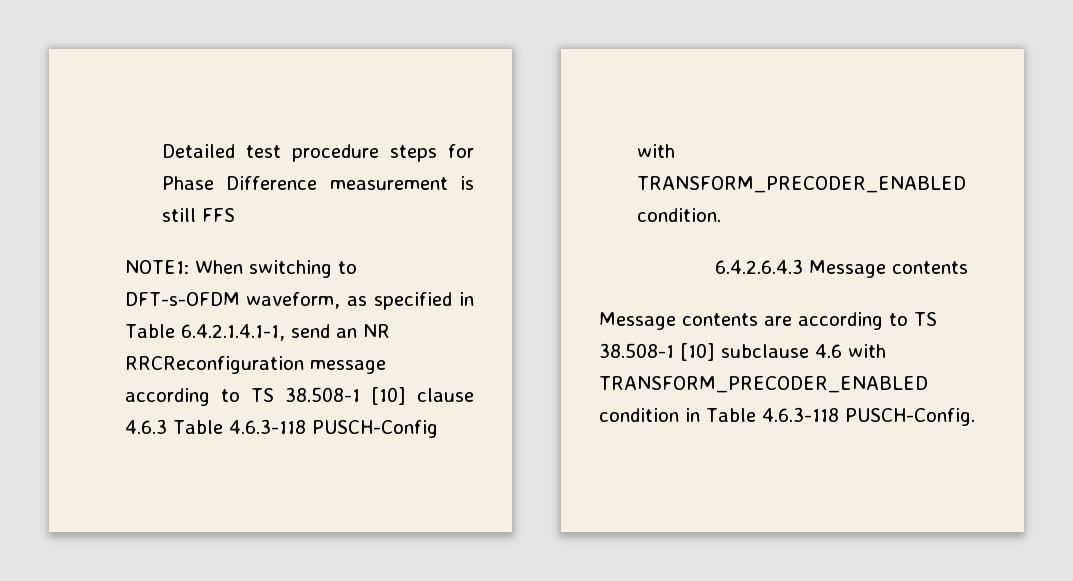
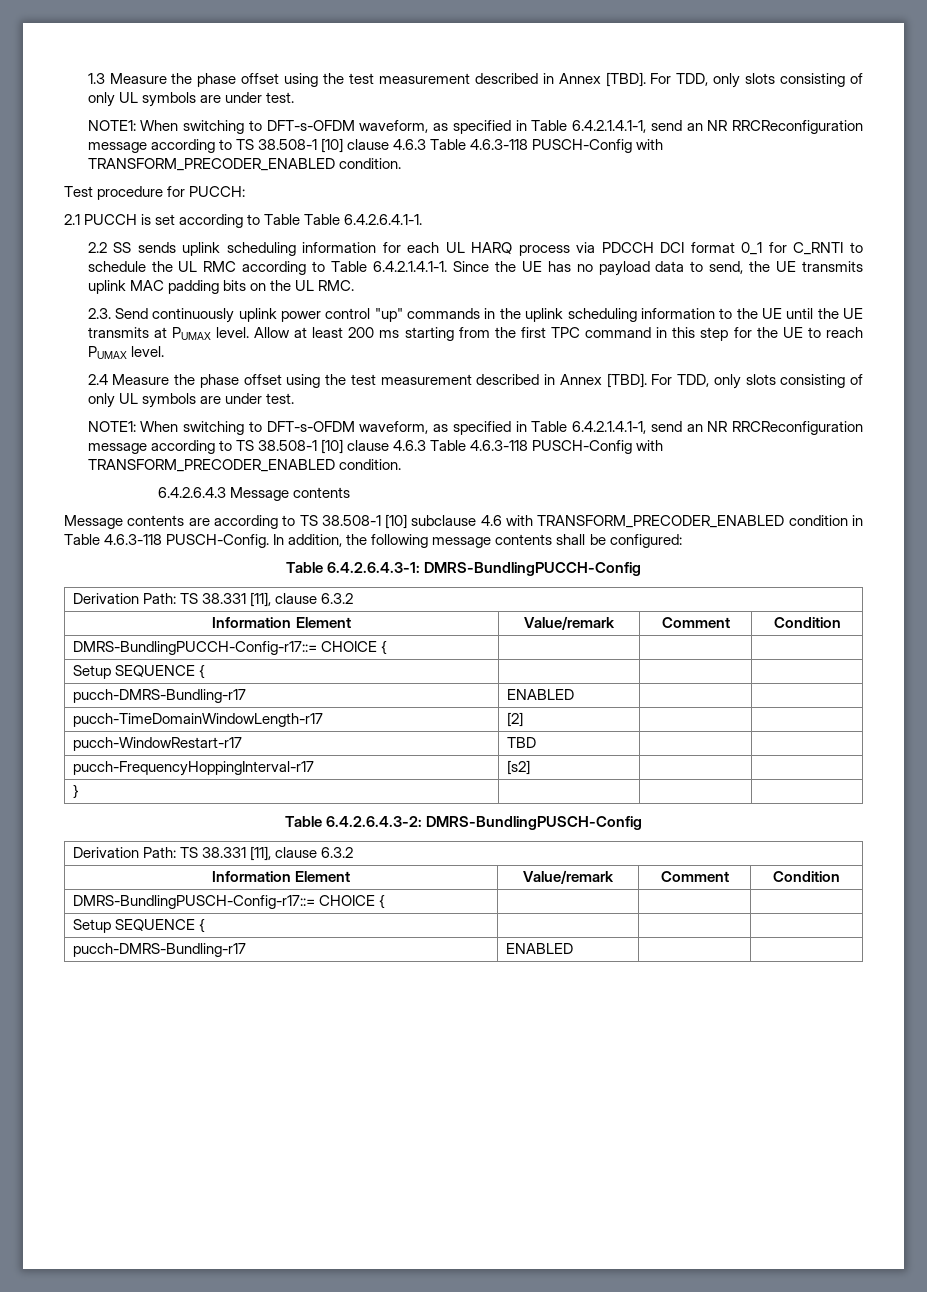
[162,144,475,162] [162,176,474,190] [162,208,236,222] Detailed test procedure steps for Phase Difference measurement is still FFS -> [87,72,863,88] [87,92,294,107] [87,120,863,134] [87,138,664,153] [87,158,401,171] [64,186,246,200] [64,214,423,228] [87,242,863,256] [87,261,863,276] [87,280,354,294] [87,308,864,323] [87,327,863,341] [87,346,164,359] [87,373,863,389] [87,393,294,408] 1.3 Measure the phase offset using the test measurement described in Annex [TBD]. For TDD, only slots consisting of only UL symbols are under test. // NOTE1: When switching to DFT-s-OFDM waveform, as specified in Table 6.4.2.1.4.1-1, send an NR RRCReconfiguration message according to TS 38.508-1 [10] clause 4.6.3 Table 4.6.3-118 PUSCH-Config with TRANSFORM_PRECODER_ENABLED condition. // Test procedure for PUCCH: // 2.1 PUCCH is set according to Table Table 6.4.2.6.4.1-1. // 2.2 SS sends uplink scheduling information for each UL HARQ process via PDCCH DCI format 0_1 for C_RNTI to schedule the UL RMC according to Table 6.4.2.1.4.1-1. Since the UE has no payload data to send, the UE transmits uplink MAC padding bits on the UL RMC. // 2.3. Send continuously uplink power control "up" commands in the uplink scheduling information to the UE until the UE transmits at PUMAX level. Allow at least 200 ms starting from the first TPC command in this step for the UE to reach PUMAX level. // 2.4 Measure the phase offset using the test measurement described in Annex [TBD]. For TDD, only slots consisting of only UL symbols are under test.
(975, 417) none -> [273,534,682,548] [285,562,642,576] [72,592,353,607] [212,617,351,628] [524,616,615,630] [661,617,730,628] [773,617,841,628] [72,640,387,655] [72,664,205,679] [72,689,246,703] [506,689,574,700] [72,713,323,727] [506,712,523,727] [72,737,242,751] [506,737,536,748] [72,761,314,776] [506,760,530,775] [72,784,79,799] [284,816,643,830] [72,846,353,861] [211,871,351,882] [523,870,614,884] [660,871,729,882] [773,871,840,882] [72,894,385,909] [72,918,205,933] [72,943,246,957] [505,943,573,954] In addition, the following message contents shall be configured: // Table 6.4.2.6.4.3-1: DMRS-BundlingPUCCH-Config // Derivation Path: TS 38.331 [11], clause 6.3.2 // Information Element | Value/remark | Comment | Condition // DMRS-BundlingPUCCH-Config-r17::= CHOICE { | | | // Setup SEQUENCE { | | | // pucch-DMRS-Bundling-r17 | ENABLED | | // pucch-TimeDomainWindowLength-r17 | [2] | | // pucch-WindowRestart-r17 | TBD | | // pucch-FrequencyHoppingInterval-r17 | [s2] | | // } | | | // Table 6.4.2.6.4.3-2: DMRS-BundlingPUSCH-Config // Derivation Path: TS 38.331 [11], clause 6.3.2 // Information Element | Value/remark | Comment | Condition // DMRS-BundlingPUSCH-Config-r17::= CHOICE { | | | // Setup SEQUENCE { | | | // pucch-DMRS-Bundling-r17 | ENABLED | |

